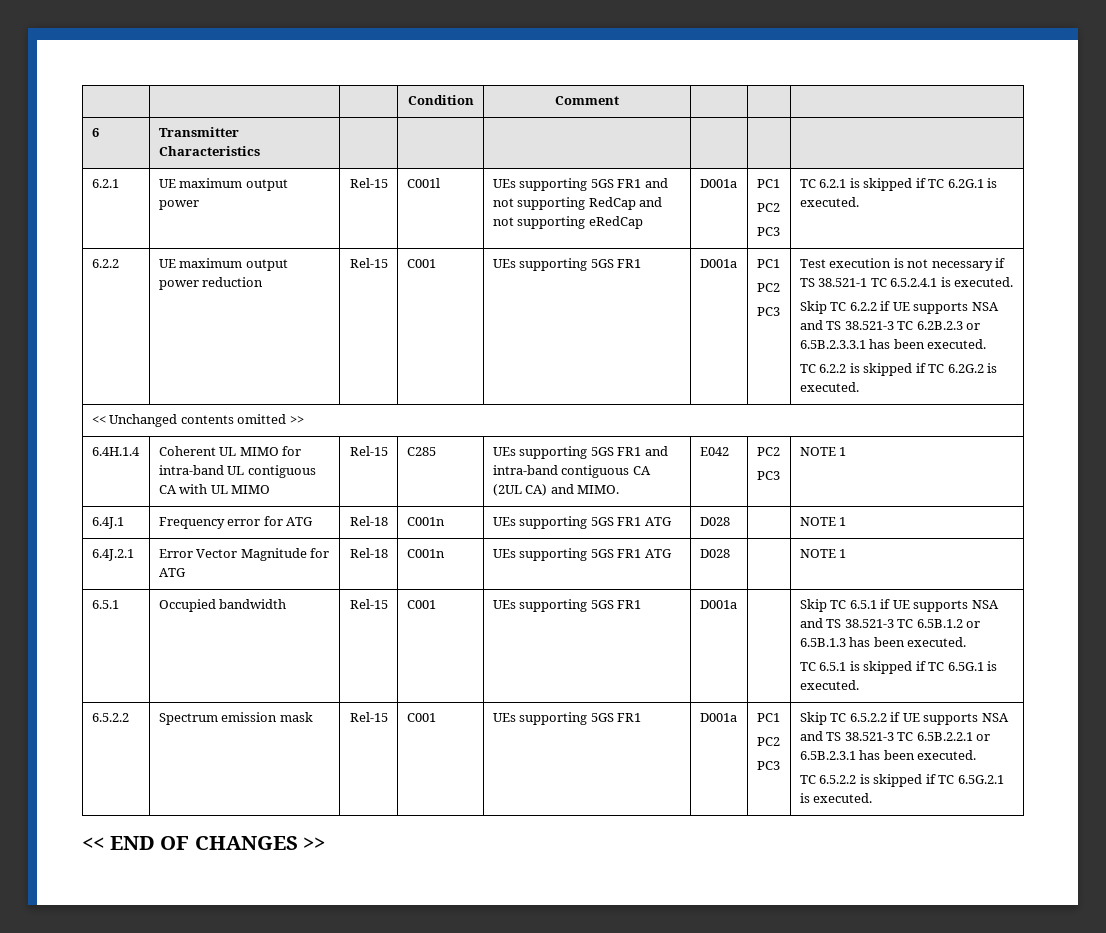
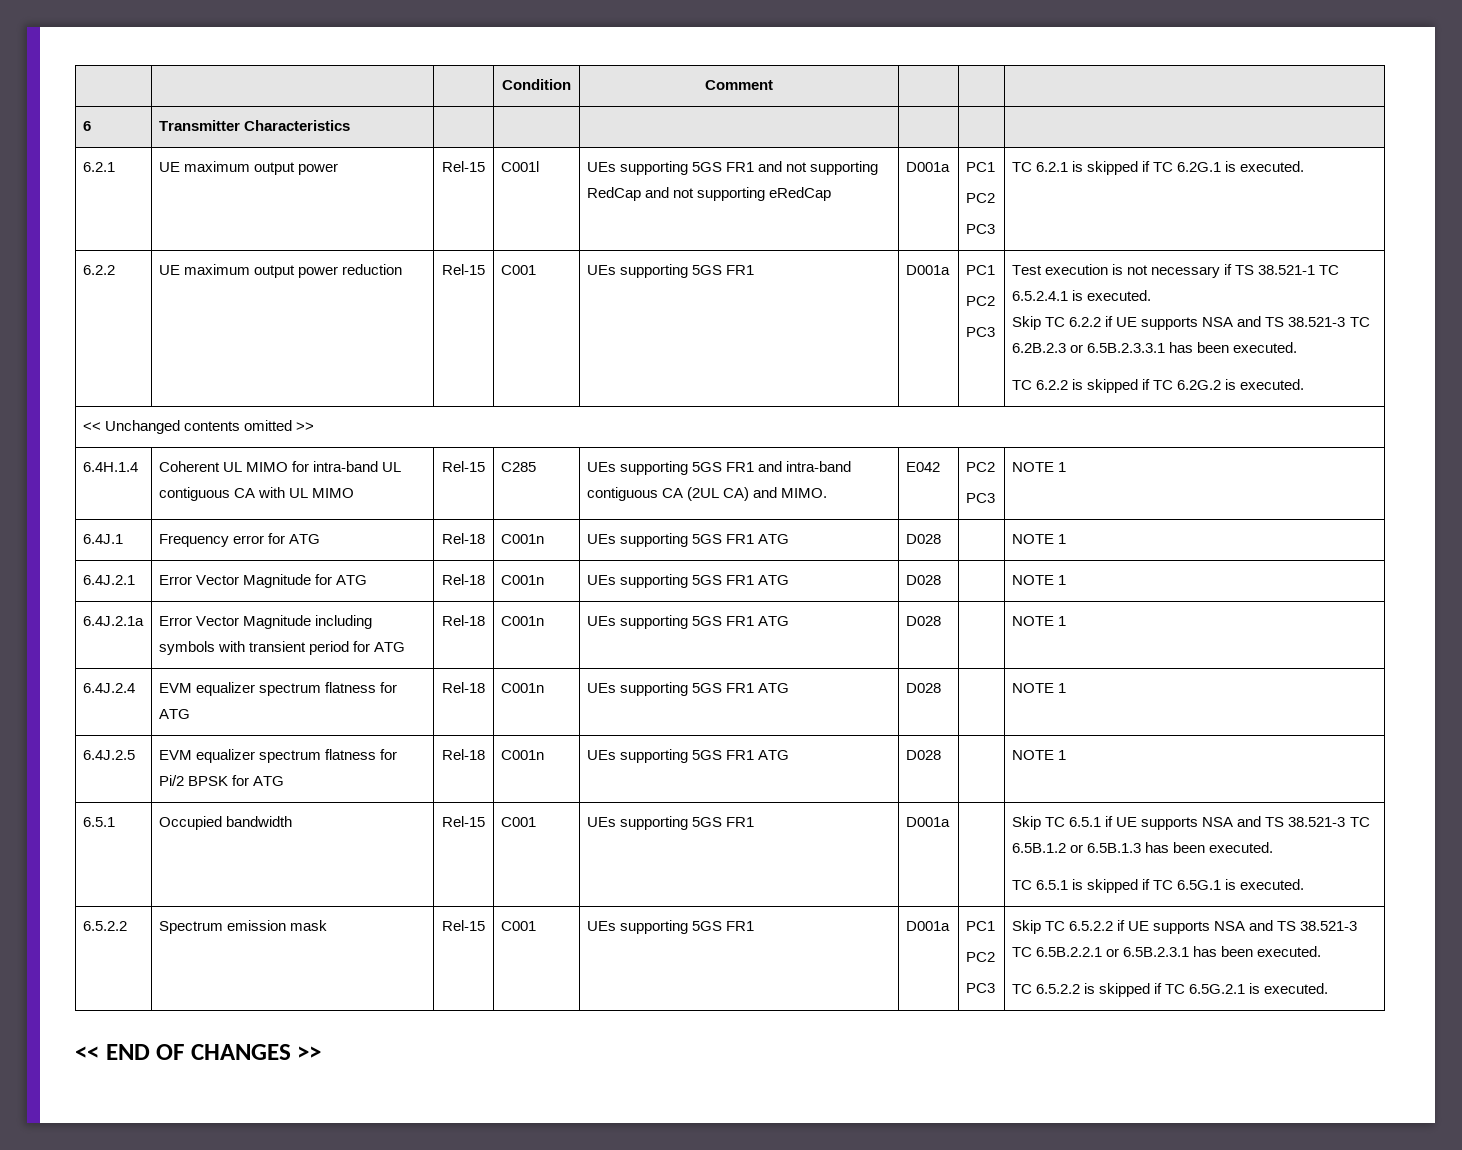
(847, 553) none -> [82,616,144,626] [158,615,373,629] [158,641,406,655] [442,615,485,626] [500,616,544,626] [586,615,790,629] [905,616,941,626] [1011,616,1067,626] [82,683,135,693] [158,682,398,696] [158,709,190,719] [442,682,485,693] [500,683,544,693] [586,682,790,696] [905,683,941,693] [1011,683,1067,693] [82,750,135,760] [158,749,398,763] [158,775,285,786] [442,749,485,760] [500,750,544,760] [586,749,790,763] [905,750,941,760] [1011,750,1067,760] // 6.4J.2.1a | Error Vector Magnitude including symbols with transient period for ATG | Rel-18 | C001n | UEs supporting 5GS FR1 ATG | D028 | | NOTE 1 // 6.4J.2.4 | EVM equalizer spectrum flatness for ATG | Rel-18 | C001n | UEs supporting 5GS FR1 ATG | D028 | | NOTE 1 // 6.4J.2.5 | EVM equalizer spectrum flatness for Pi/2 BPSK for ATG | Rel-18 | C001n | UEs supporting 5GS FR1 ATG | D028 | | NOTE 1

